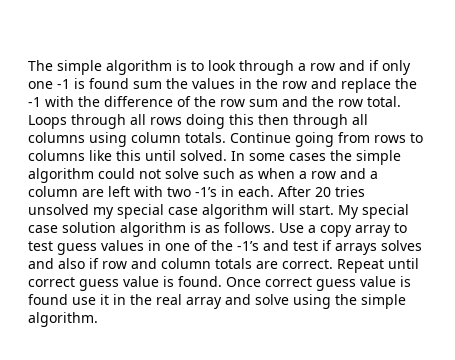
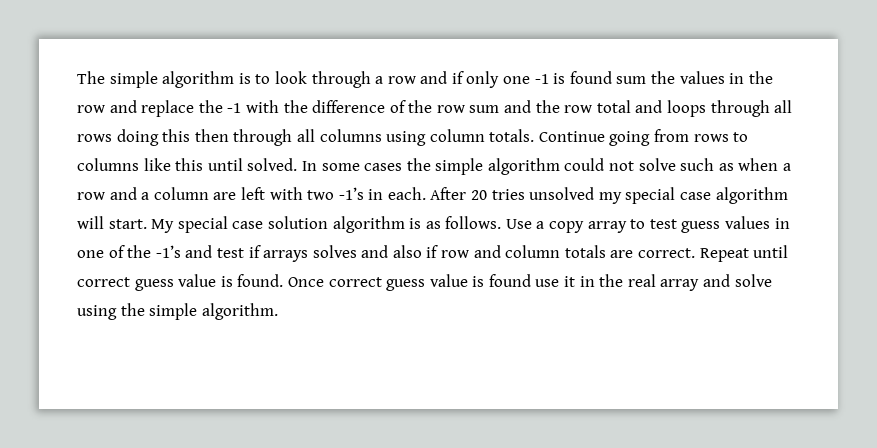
[367,96,401,107] [28,115,67,129] total. Loops -> [596,100,707,117] total and loops

